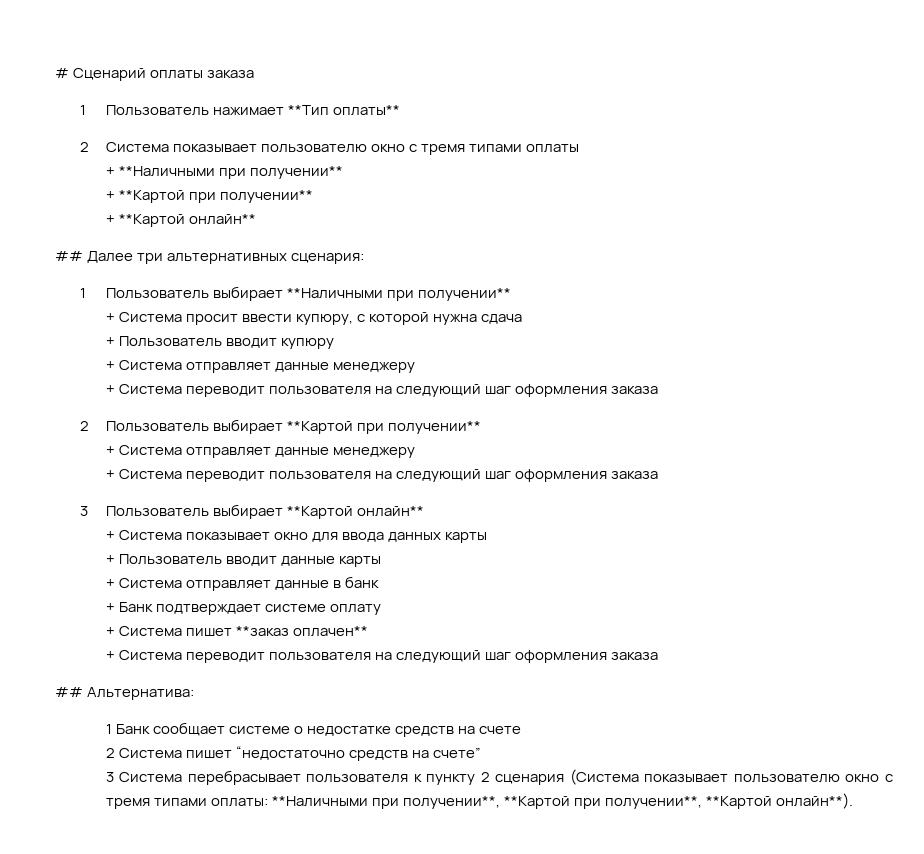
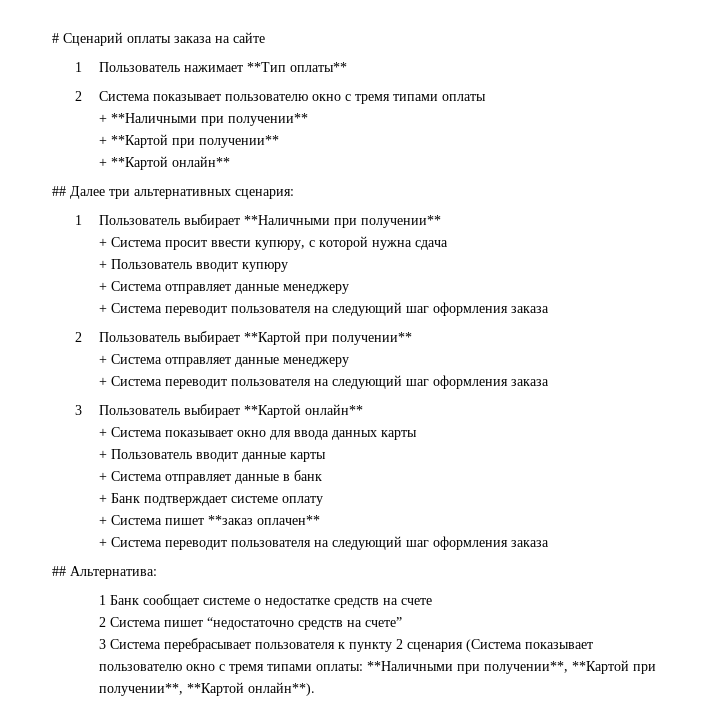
(255, 74) none -> [215,32,265,43] на сайте

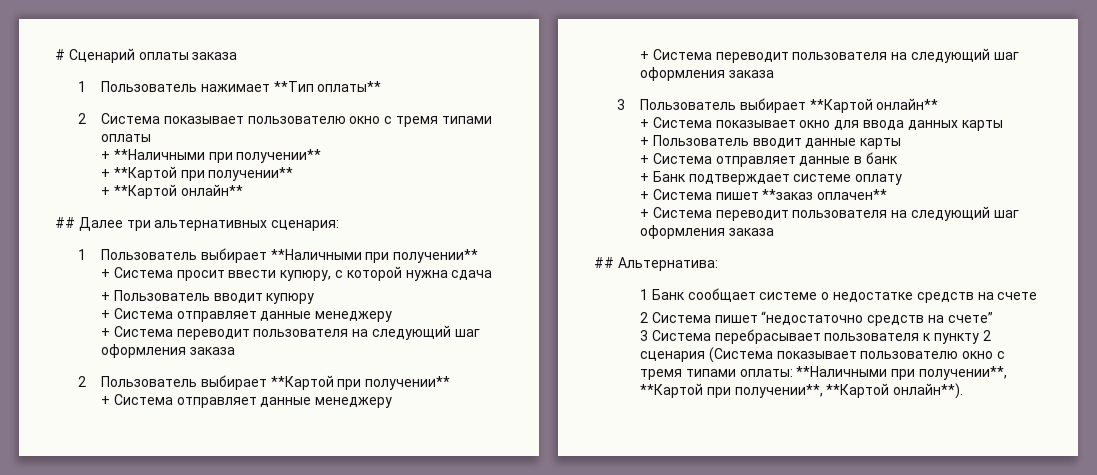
[215,32,265,43] на сайте -> (238, 56) none

